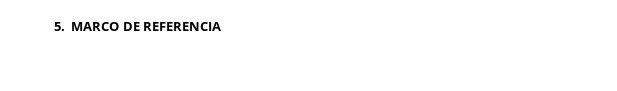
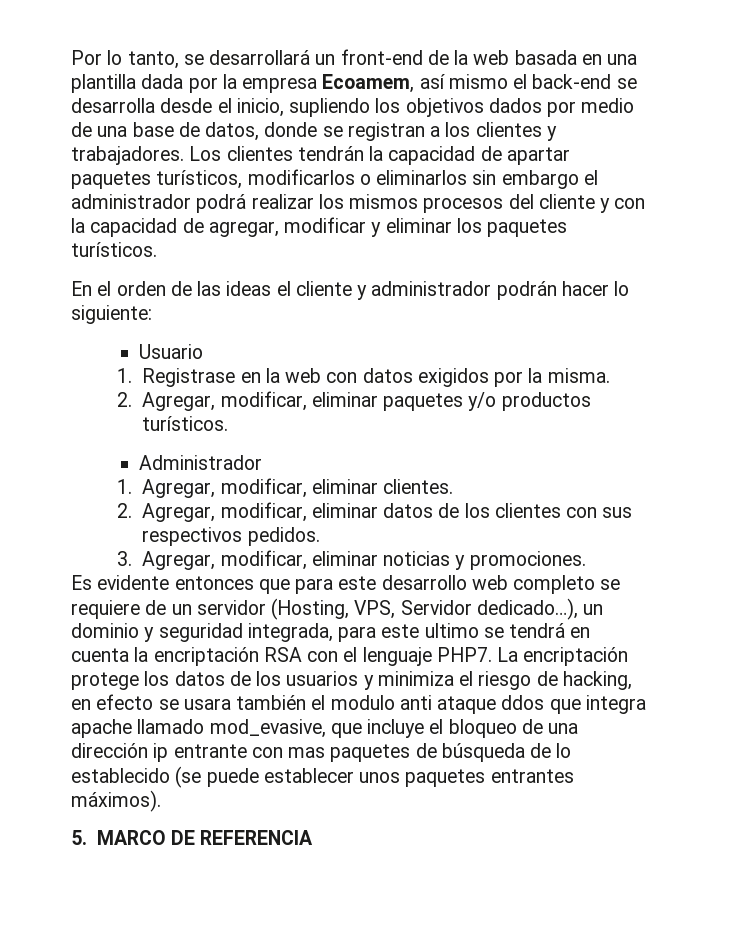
(54, 26) none -> [71,49,638,69] [71,74,637,93] [71,98,635,117] [71,122,557,141] [71,146,570,165] [71,169,598,189] [71,194,646,213] [71,217,568,237] [71,242,157,257] [71,281,630,300] [71,305,152,324] [138,344,203,359] [117,368,610,387] [117,391,591,411] [142,416,229,431] [138,455,262,470] [117,478,454,498] [117,502,633,522] [142,527,320,546] [117,550,586,570] [71,575,621,594] [71,598,604,620] [71,623,591,642] [71,647,629,666] [71,671,632,690] [71,694,646,714] [71,719,579,738] [71,743,572,762] [71,766,574,788] [71,790,161,812] Por lo tanto, se desarrollará un front-end de la web basada en una plantilla dada por la empresa Ecoamem, así mismo el back-end se desarrolla desde el inicio, supliendo los objetivos dados por medio de una base de datos, donde se registran a los clientes y trabajadores. Los clientes tendrán la capacidad de apartar paquetes turísticos, modificarlos o eliminarlos sin embargo el administrador podrá realizar los mismos procesos del cliente y con la capacidad de agregar, modificar y eliminar los paquetes turísticos. // En el orden de las ideas el cliente y administrador podrán hacer lo siguiente: // Usuario // 1. Registrase en la web con datos exigidos por la misma. // 2. Agregar, modificar, eliminar paquetes y/o productos turísticos. // Administrador // 1. Agregar, modificar, eliminar clientes. // 2. Agregar, modificar, eliminar datos de los clientes con sus respectivos pedidos. // 3. Agregar, modificar, eliminar noticias y promociones. // Es evidente entonces que para este desarrollo web completo se requiere de un servidor (Hosting, VPS, Servidor dedicado…), un dominio y seguridad integrada, para este ultimo se tendrá en cuenta la encriptación RSA con el lenguaje PHP7. La encriptación protege los datos de los usuarios y minimiza el riesgo de hacking, en efecto se usara también el modulo anti ataque ddos que integra apache llamado mod_evasive, que incluye el bloqueo de una dirección ip entrante con mas paquetes de búsqueda de lo establecido (se puede establecer unos paquetes entrantes máximos). //

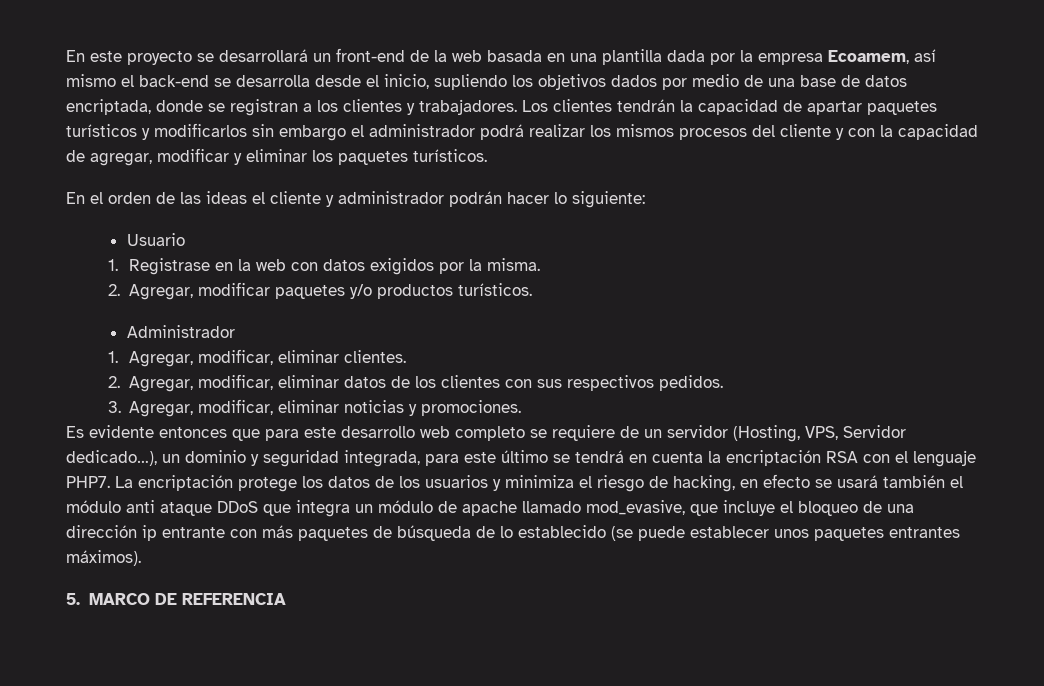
[71,50,179,69] Por lo tanto, -> [66,50,192,65] En este proyecto
[205,122,260,141] datos, -> [865,75,907,87] [66,99,151,115] datos encriptada,
[156,169,468,189] turísticos, modificarlos o eliminarlos -> [66,123,247,140] turísticos y modificarlos
[220,391,378,411] modificar, eliminar -> [197,282,270,296] modificar
[424,623,479,638] ultimo -> [501,450,548,463] último
[183,698,231,710] usara -> [837,475,878,488] usará
[330,695,395,710] modulo -> [66,500,121,513] módulo
[501,695,545,710] ddos -> [217,501,258,513] DDoS
(646, 704) none -> [355,500,457,513] un módulo de
[288,747,326,758] mas -> [262,525,293,538] más

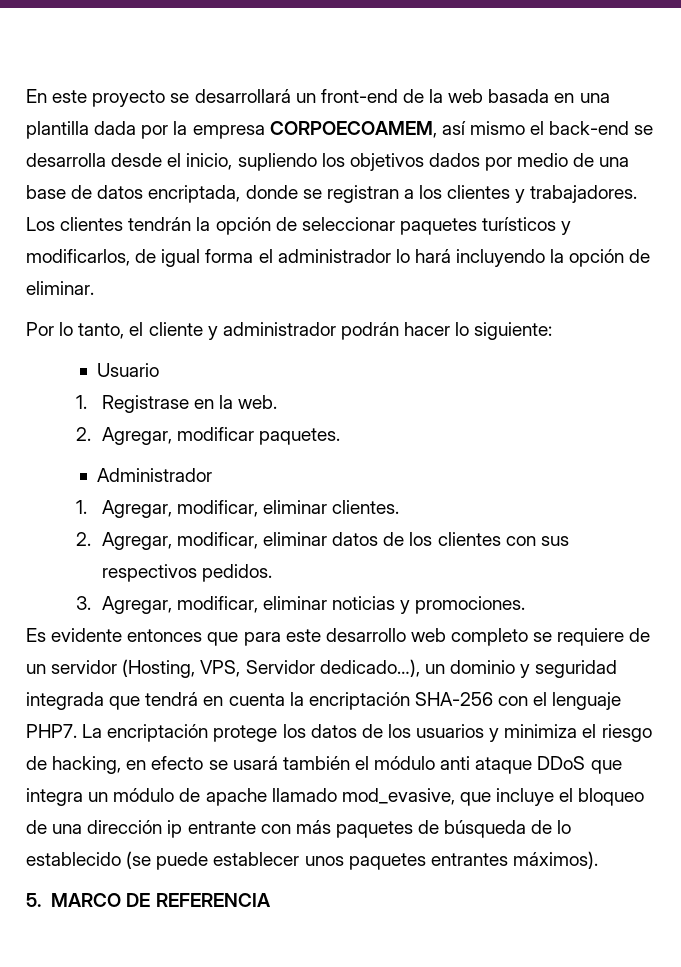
[828,50,909,64] Ecoamem, -> [269,121,437,138] CORPOECOAMEM,
[698,99,937,115] [66,123,978,141] [66,148,487,166] [66,191,247,204] capacidad de apartar paquetes turísticos y modificarlos sin embargo el administrador podrá realizar los mismos procesos del cliente y con la capacidad de agregar, modificar y eliminar los paquetes turísticos. // En el orden de las ideas -> [215,217,572,235] [26,249,651,267] [26,281,94,295] [26,322,125,339] opción de seleccionar paquetes turísticos y modificarlos, de igual forma el administrador lo hará incluyendo la opción de eliminar. // Por lo tanto,
[255,258,540,275] web con datos exigidos por la misma. -> [238,395,278,409] web.
[274,283,532,299] paquetes y/o productos turísticos. -> [258,428,340,445] paquetes.
[344,450,570,467] integrada, para este último se -> [26,692,141,710] integrada que
[826,451,858,463] RSA -> [414,692,493,706] SHA-256

